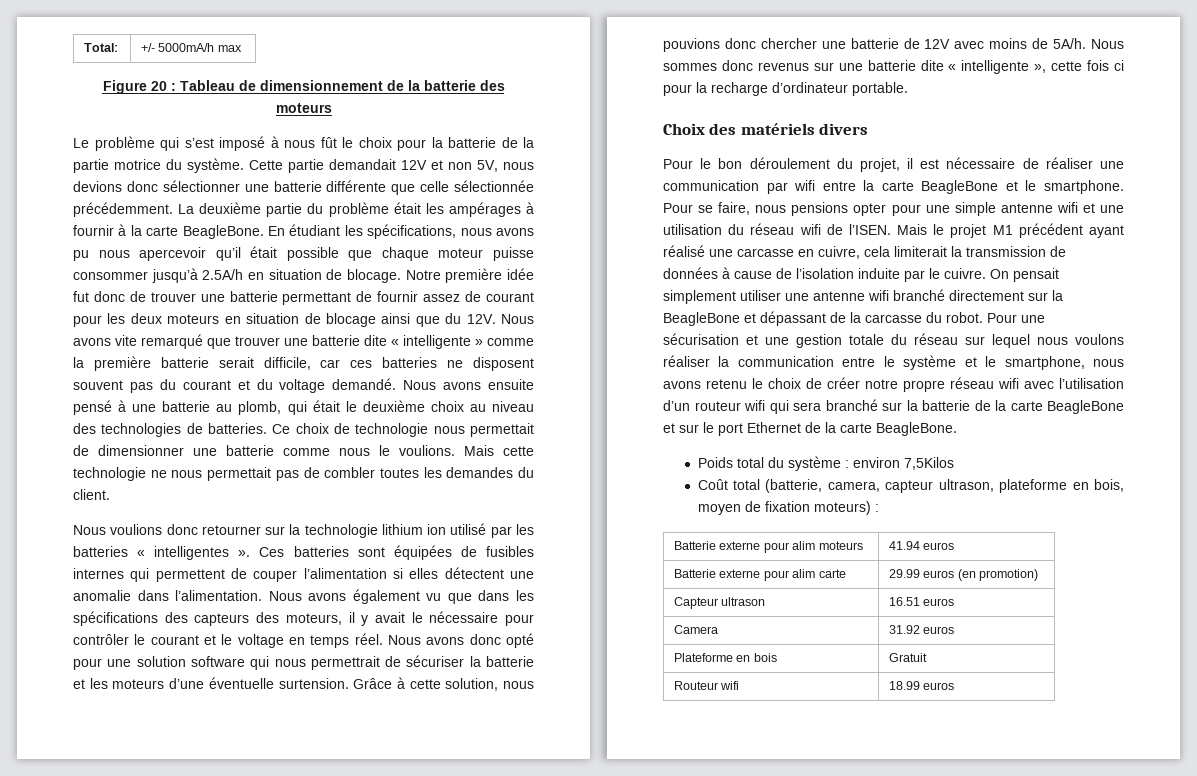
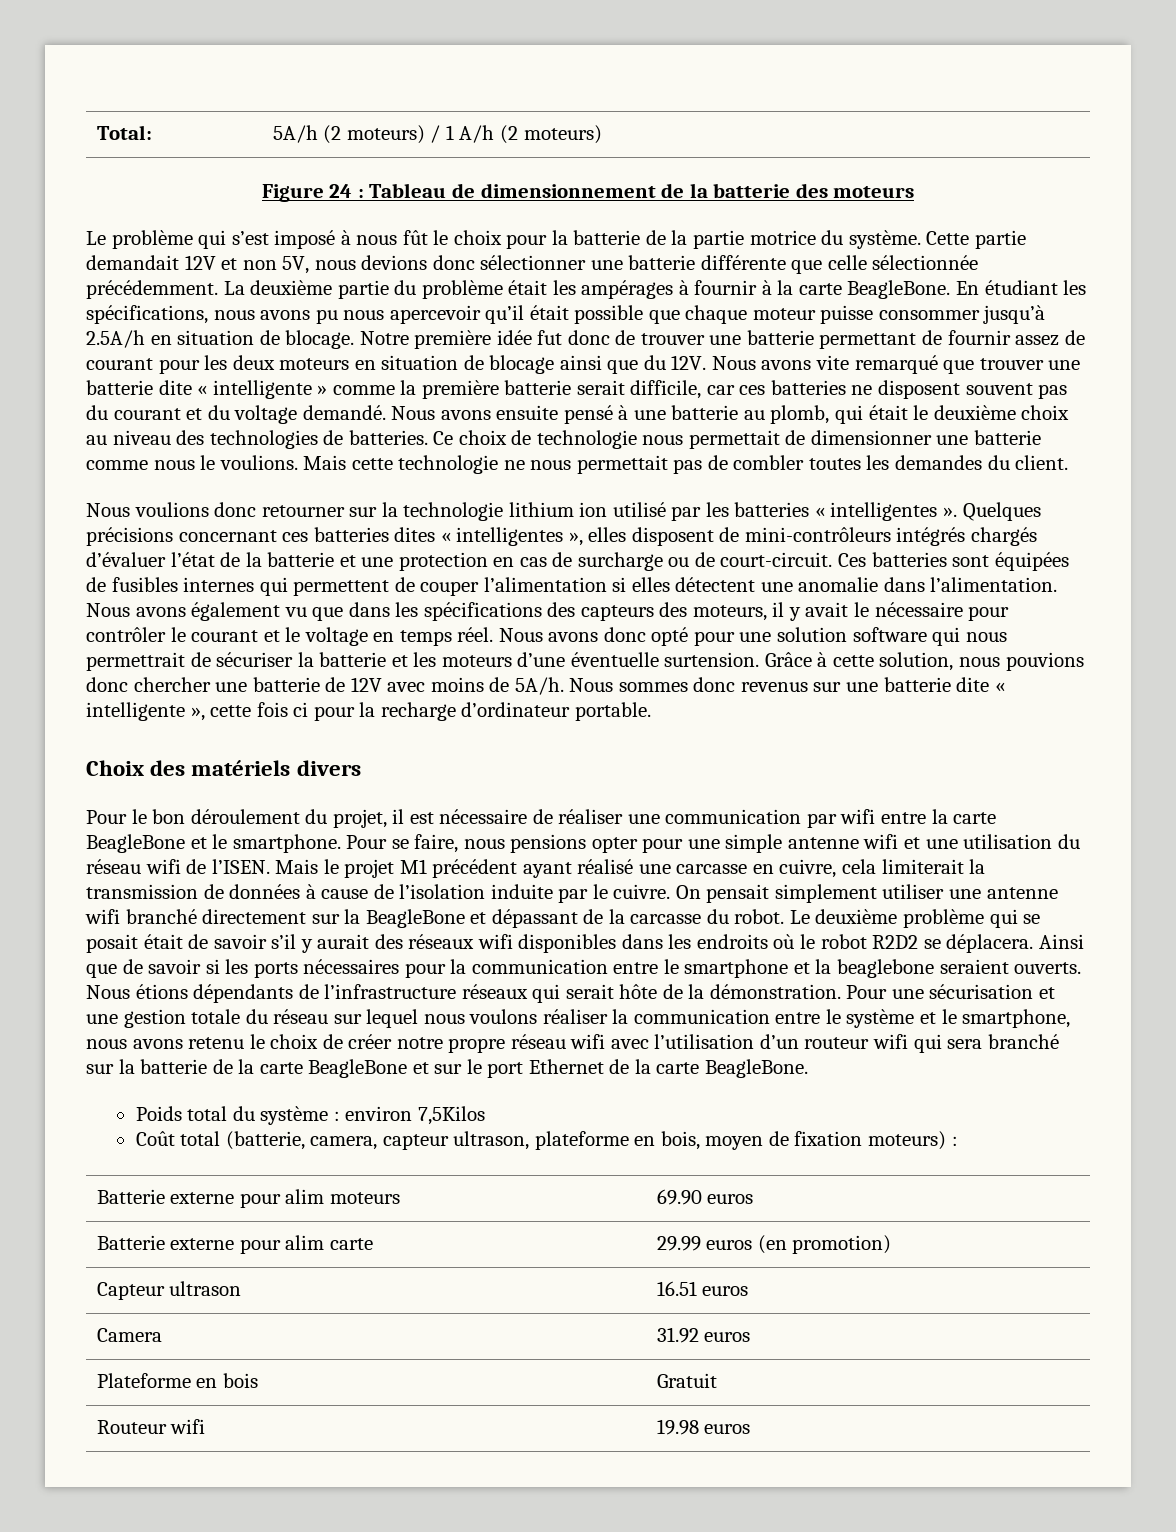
[141,43,242,52] +/- 5000mA/h max -> [272,125,602,144] 5A/h (2 moteurs) / 1 A/h (2 moteurs)
[150,81,167,91] 20 -> [329,184,353,198] 24
(251, 553) none -> [962,502,1041,521] [86,527,1037,546] [86,552,833,571] Quelques précisions concernant ces batteries dites « intelligentes », elles disposent de mini-contrôleurs intégrés chargés d’évaluer l’état de la batterie et une protection en cas de surcharge ou de court-circuit.
(983, 317) none -> [789,909,1041,928] [86,934,1084,953] [86,959,1082,978] [86,984,841,1003] Le deuxième problème qui se posait était de savoir s’il y aurait des réseaux wifi disponibles dans les endroits où le robot R2D2 se déplacera. Ainsi que de savoir si les ports nécessaires pour la communication entre le smartphone et la beaglebone seraient ouverts. Nous étions dépendants de l’infrastructure réseaux qui serait hôte de la démonstration.
[889,541,921,550] 41.94 -> [656,1189,702,1205] 69.90
[889,681,921,690] 18.99 -> [656,1419,699,1435] 19.98

